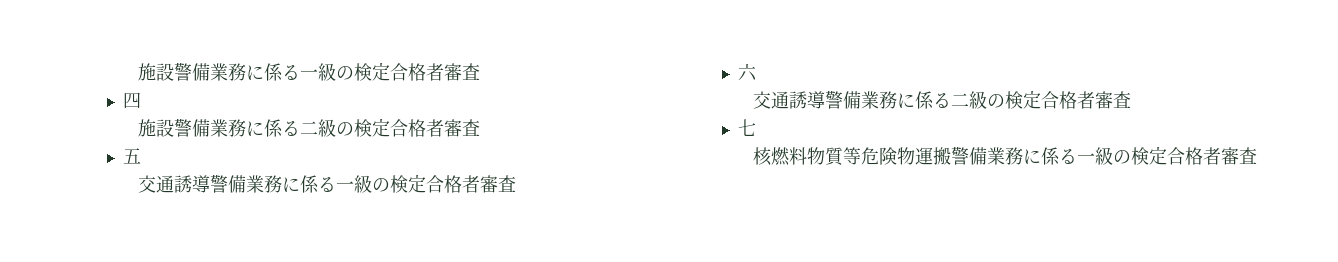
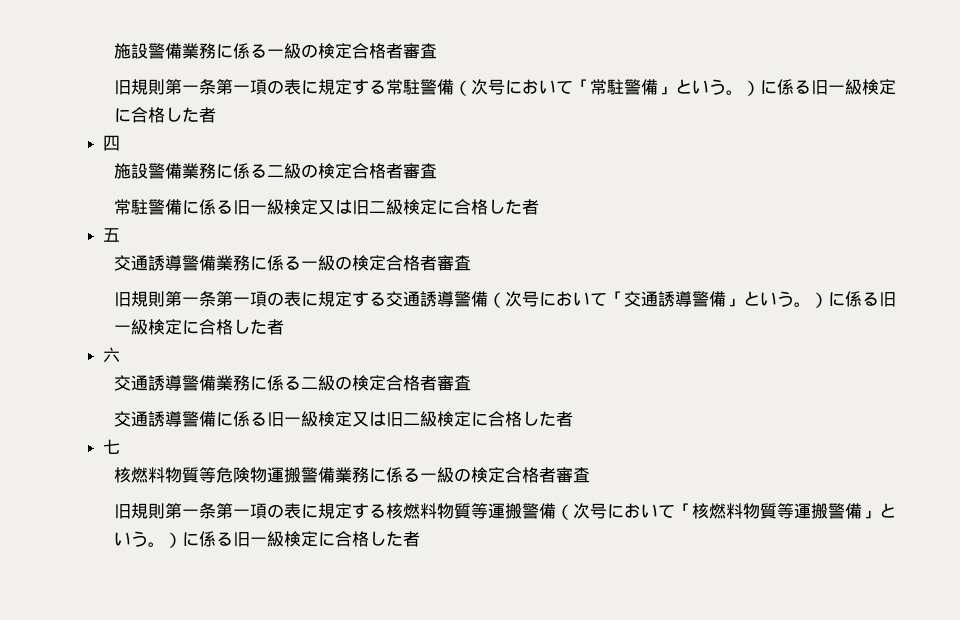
(480, 71) none -> [113,79,896,96] [113,107,216,123] // 旧規則第一条第一項の表に規定する常駐警備（次号において「常駐警備」という。）に係る旧一級検定に合格した者
(480, 127) none -> [113,199,539,215] // 常駐警備に係る旧一級検定又は旧二級検定に合格した者
(516, 183) none -> [113,291,896,308] [113,319,284,335] // 旧規則第一条第一項の表に規定する交通誘導警備（次号において「交通誘導警備」という。）に係る旧一級検定に合格した者
(1131, 99) none -> [113,411,573,427] // 交通誘導警備に係る旧一級検定又は旧二級検定に合格した者
(1257, 155) none -> [113,503,896,520] [113,531,420,548] // 旧規則第一条第一項の表に規定する核燃料物質等運搬警備（次号において「核燃料物質等運搬警備」という。）に係る旧一級検定に合格した者

